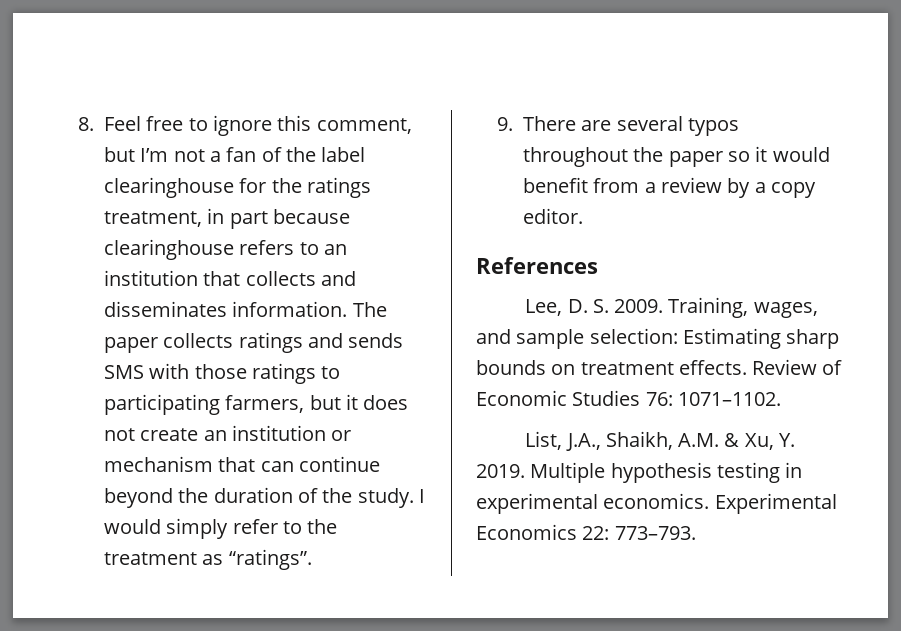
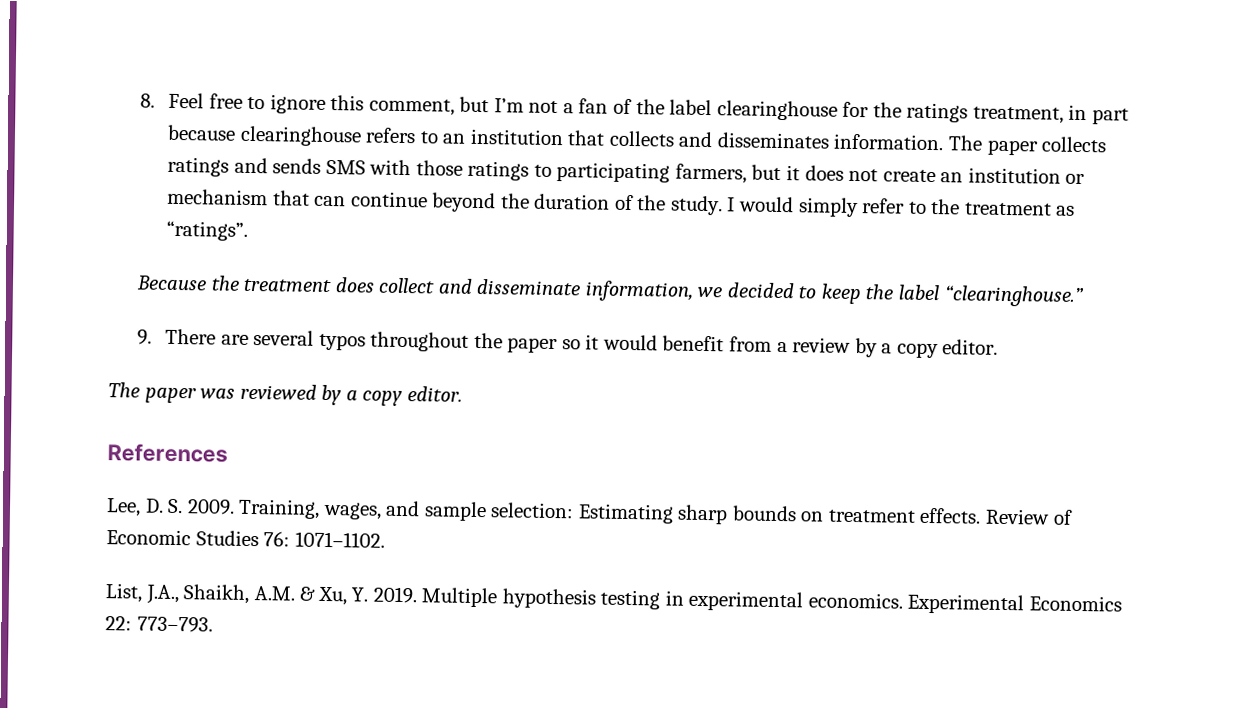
(312, 559) none -> [136,275,1085,308] // Because the treatment does collect and disseminate information, we decided to keep the label “clearinghouse.”
(584, 216) none -> [108,382,463,407] // The paper was reviewed by a copy editor.

